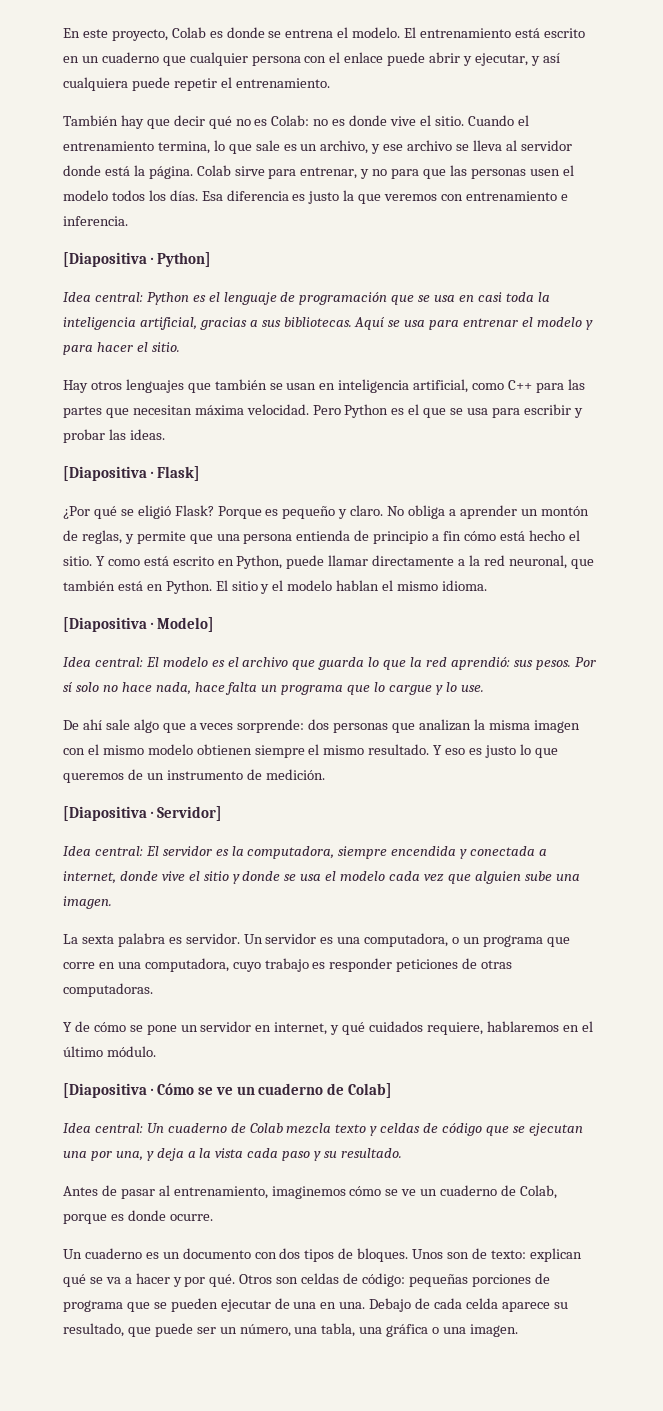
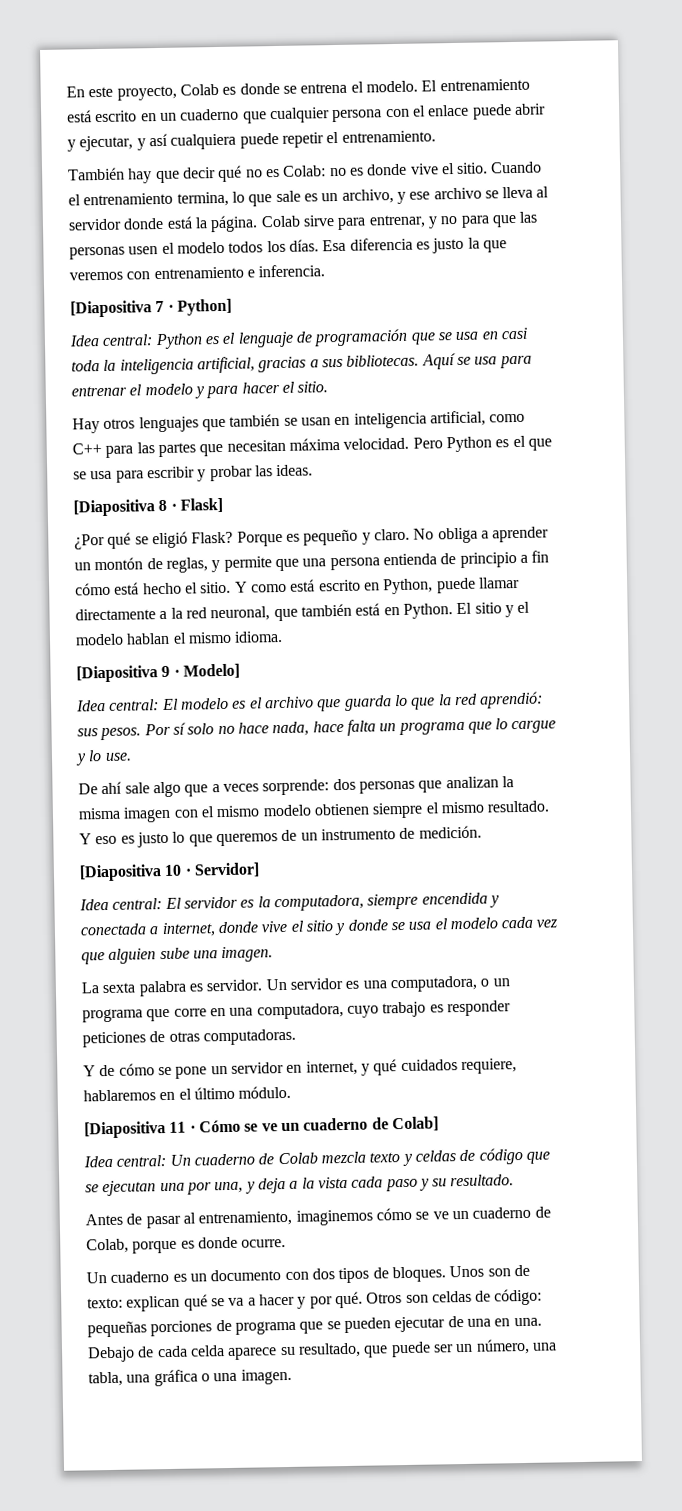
(147, 259) none -> [155,300,165,313] 7
(147, 473) none -> [158,499,168,512] 8
(147, 624) none -> [161,665,171,678] 9
(147, 813) none -> [164,864,183,876] 10
(147, 1090) none -> [169,1121,187,1133] 11

